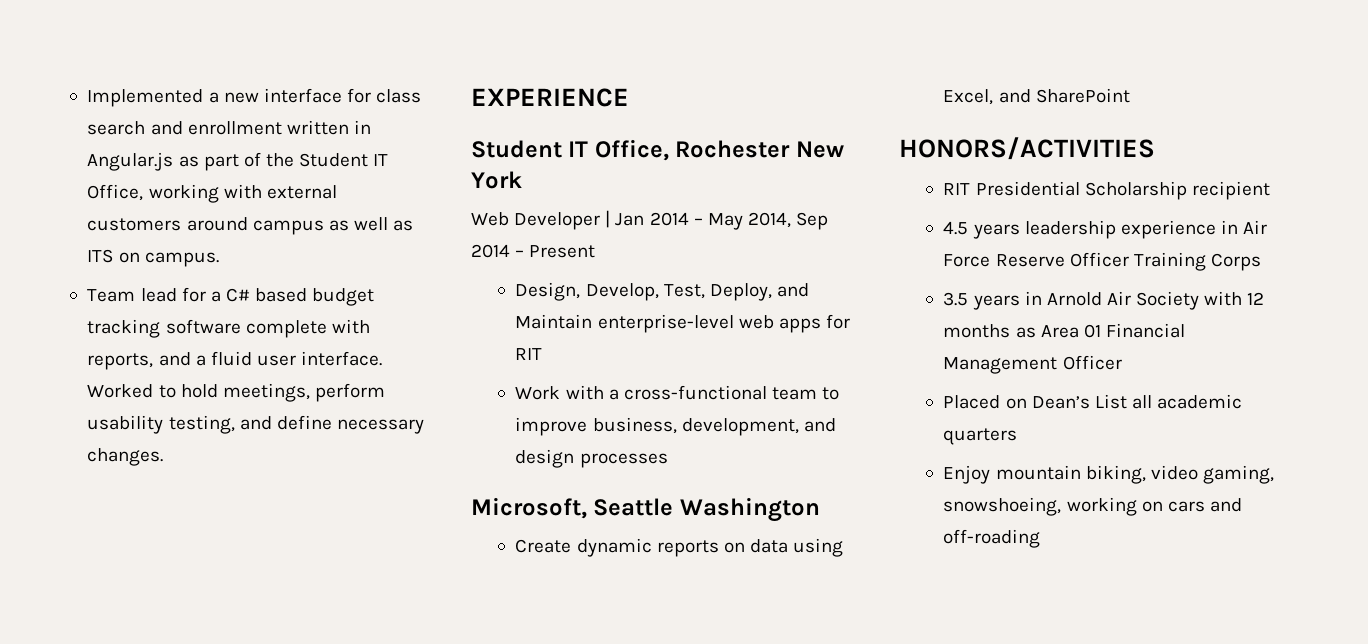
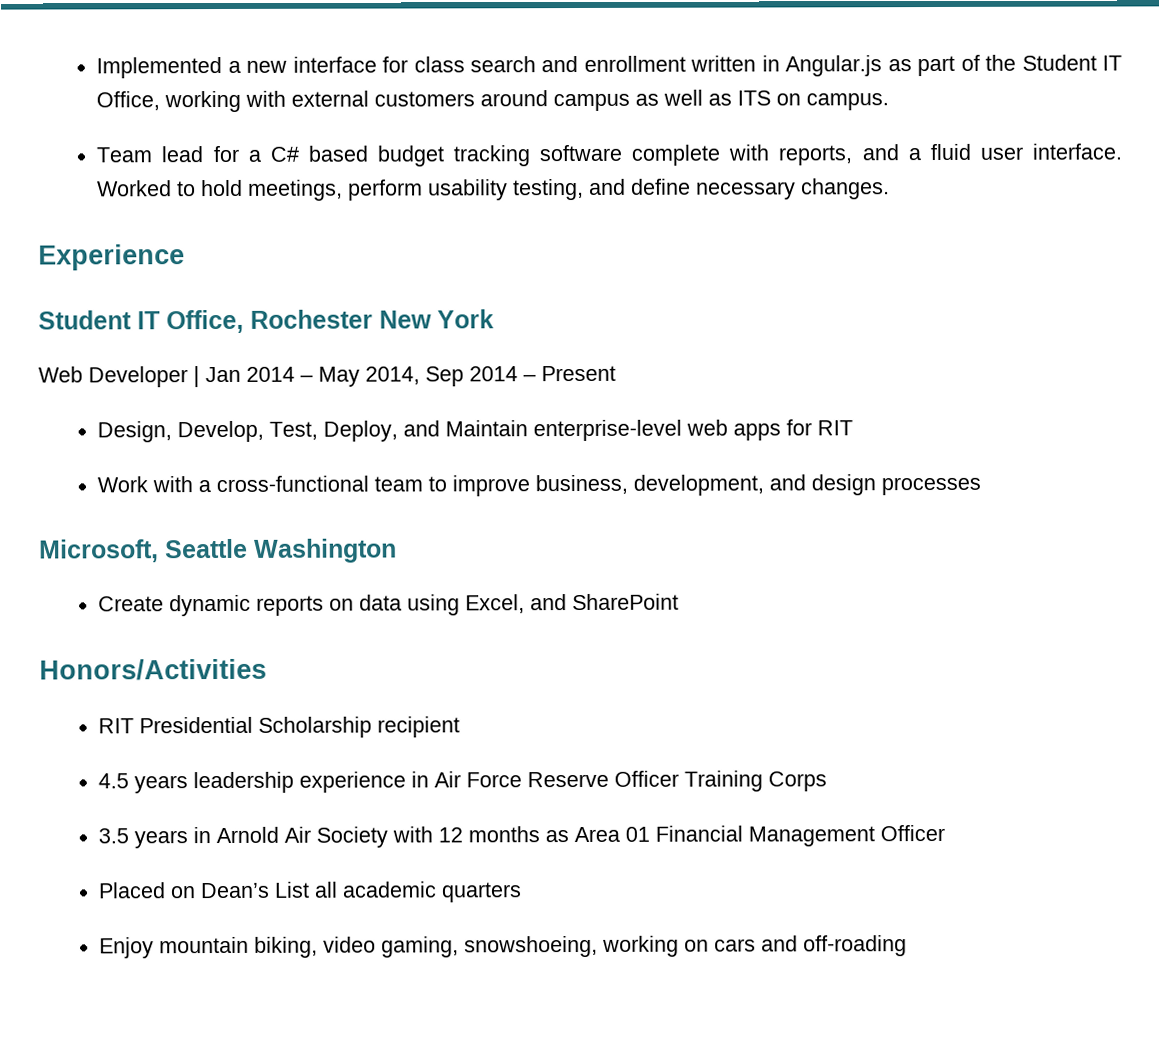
[471,88,629,107] EXPERIENCE -> [38,244,185,271] Experience
[899,137,1155,160] HONORS/ACTIVITIES -> [39,658,267,681] Honors/Activities

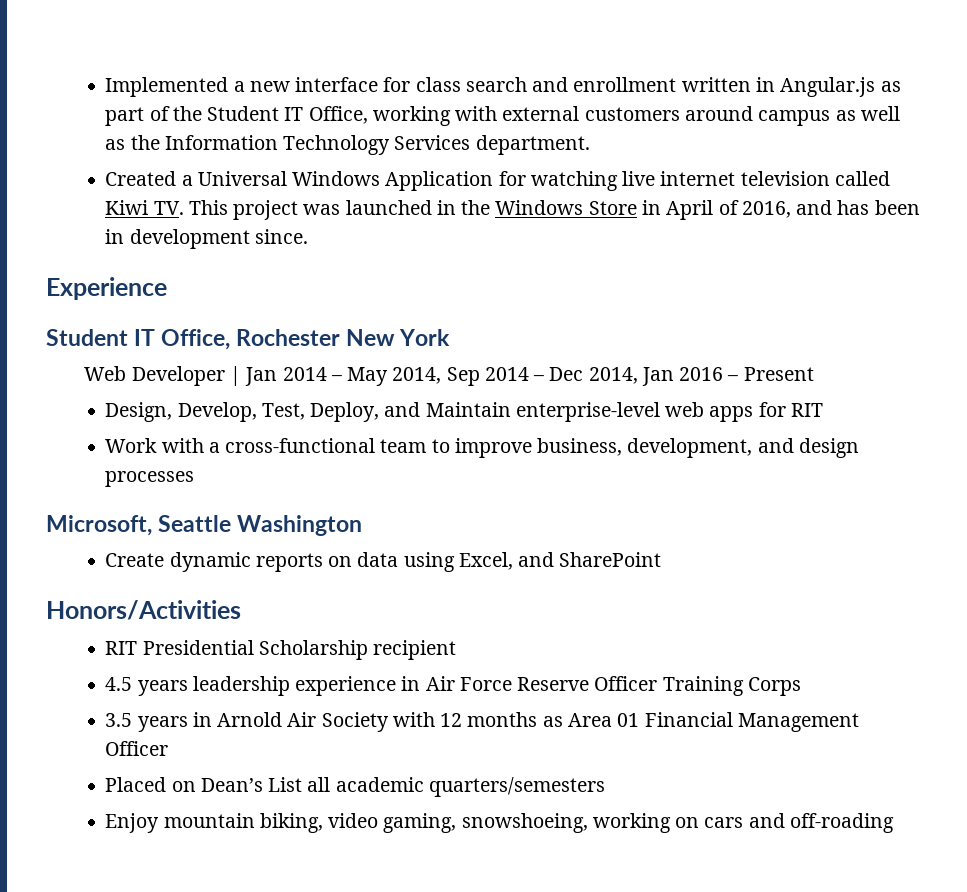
[737,90,890,111] [96,143,1123,167] [97,178,891,201] ITS on campus. // Team lead for a C# based budget tracking software complete with reports, and a fluid user interface. Worked to hold meetings, perform usability testing, and define necessary changes. -> [130,135,590,155] [105,171,891,191] [105,200,920,220] [105,229,308,249] the Information Technology Services department. // Created a Universal Windows Application for watching live internet television called Kiwi TV. This project was launched in the Windows Store in April of 2016, and has been in development since.
(536, 378) none -> [549,367,739,386] Dec 2014, Jan 2016 –
[441,882,523,903] quarters -> [428,777,605,797] quarters/semesters

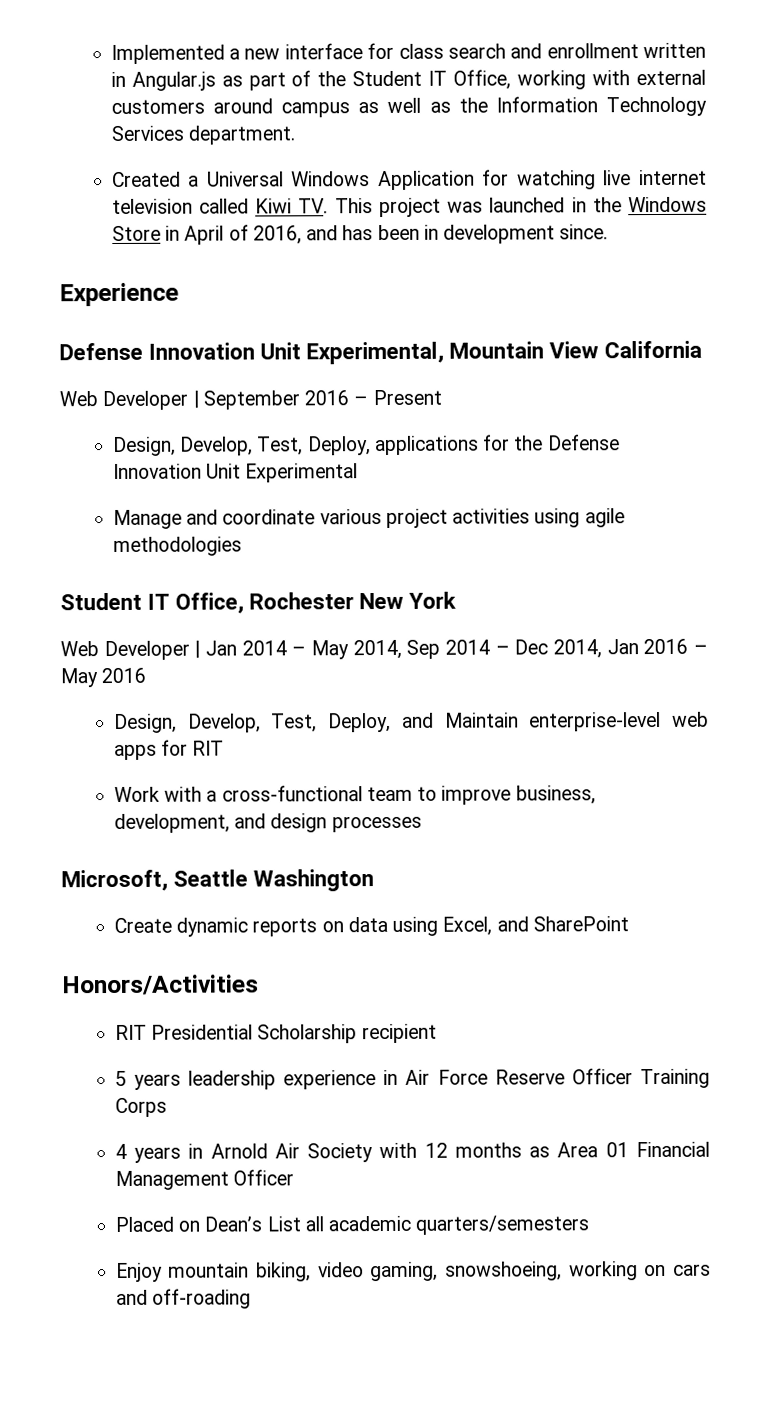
(167, 288) none -> [59,340,703,365] [59,389,442,411] [112,434,620,456] [112,463,359,483] [112,508,625,529] [112,536,242,556] // Defense Innovation Unit Experimental, Mountain View California // Web Developer | September 2016 – Present // Design, Develop, Test, Deploy, applications for the Defense Innovation Unit Experimental // Manage and coordinate various project activities using agile methodologies
[743,367,814,381] Present -> [60,667,147,688] May 2016
[105,677,133,691] 4.5 -> [114,1070,127,1086] 5
[105,713,133,727] 3.5 -> [114,1143,127,1159] 4

